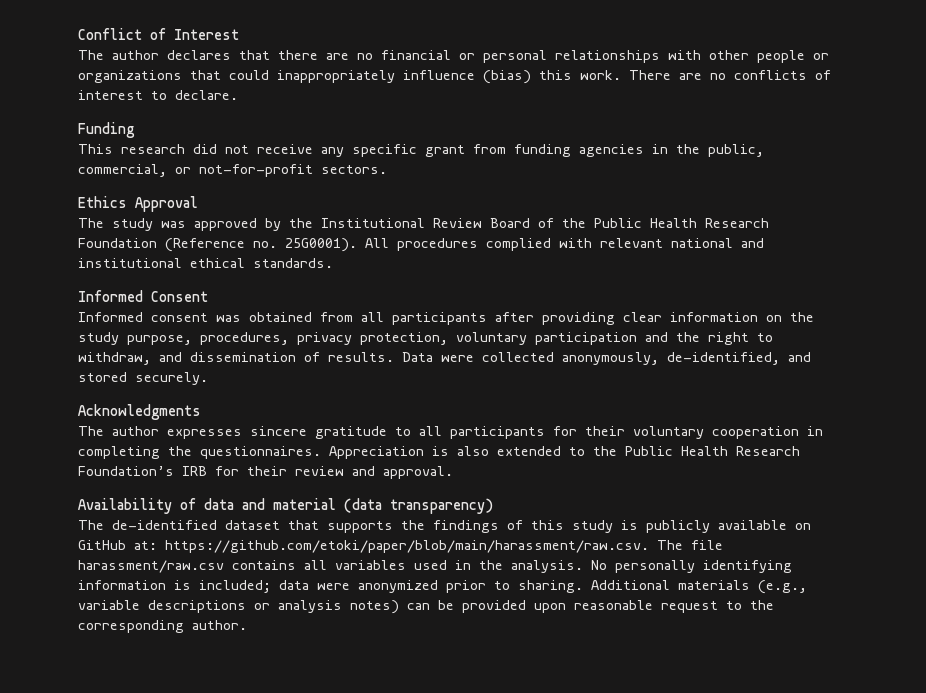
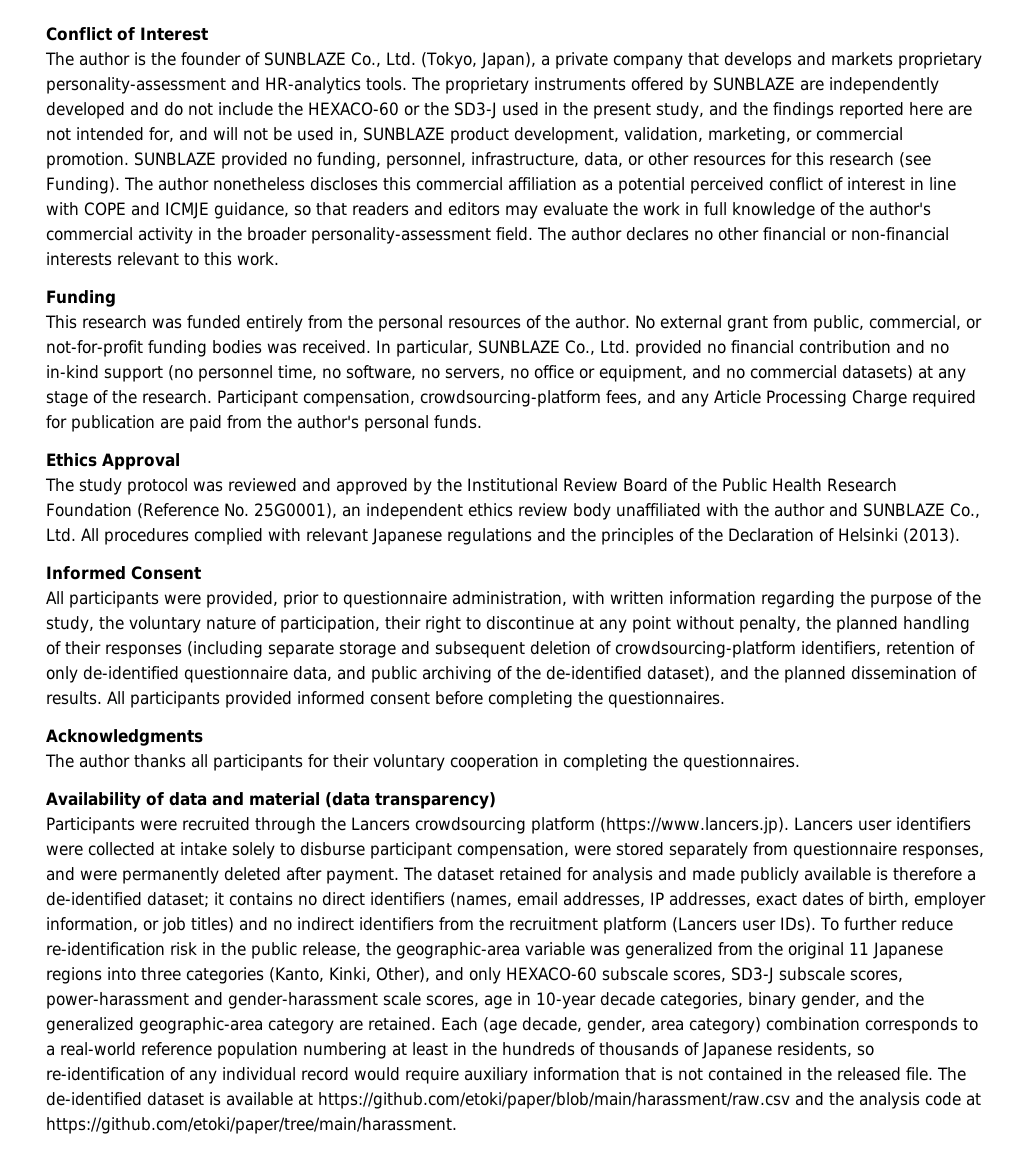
[167,50,829,63] [78,70,831,84] [78,90,238,100] [78,122,135,138] [78,144,764,157] [78,164,387,177] declares that there are no financial or personal relationships with other people or organizations that could inappropriately influence (bias) this work. There are no conflicts of interest to declare. // Funding // This research did not receive any specific grant from funding agencies in the public, commercial, or not-for-profit sectors. -> [134,52,982,69] [46,77,939,94] [46,102,973,119] [46,127,903,144] [46,152,931,169] [46,177,956,194] [46,202,931,219] [46,227,949,244] [46,252,279,266] [46,290,116,307] [45,315,982,332] [46,340,949,357] [46,365,966,382] [46,390,976,407] [46,415,482,432] is the founder of SUNBLAZE Co., Ltd. (Tokyo, Japan), a private company that develops and markets proprietary personality-assessment and HR-analytics tools. The proprietary instruments offered by SUNBLAZE are independently developed and do not include the HEXACO-60 or the SD3-J used in the present study, and the findings reported here are not intended for, and will not be used in, SUNBLAZE product development, validation, marketing, or commercial promotion. SUNBLAZE provided no funding, personnel, infrastructure, data, or other resources for this research (see Funding). The author nonetheless discloses this commercial affiliation as a potential perceived conflict of interest in line with COPE and ICMJE guidance, so that readers and editors may evaluate the work in full knowledge of the author's commercial activity in the broader personality-assessment field. The author declares no other financial or non-financial interests relevant to this work. // Funding // This research was funded entirely from the personal resources of the author. No external grant from public, commercial, or not-for-profit funding bodies was received. In particular, SUNBLAZE Co., Ltd. provided no financial contribution and no in-kind support (no personnel time, no software, no servers, no office or equipment, and no commercial datasets) at any stage of the research. Participant compensation, crowdsourcing-platform fees, and any Article Processing Charge required for publication are paid from the author's personal funds.
[161,221,186,228] was -> [127,478,331,495] protocol was reviewed and
[253,238,357,252] no. 25G0001). -> [224,503,980,520] [46,528,76,542] No. 25G0001), an independent ethics review body unaffiliated with the author and SUNBLAZE Co., Ltd.
[671,238,764,248] [78,258,333,268] [78,290,208,302] [78,312,814,325] [78,332,773,345] [78,352,811,365] [78,372,208,385] national and institutional ethical standards. // Informed Consent // Informed consent was obtained from all participants after providing clear information on the study purpose, procedures, privacy protection, voluntary participation and the right to withdraw, and dissemination of results. Data were collected anonymously, de-identified, and stored securely. -> [372,528,960,545] [46,566,201,580] [46,591,981,608] [46,616,970,633] [46,641,975,658] [46,666,977,683] [46,691,725,708] Japanese regulations and the principles of the Declaration of Helsinki (2013). // Informed Consent // All participants were provided, prior to questionnaire administration, with written information regarding the purpose of the study, the voluntary nature of participation, their right to discontinue at any point without penalty, the planned handling of their responses (including separate storage and subsequent deletion of crowdsourcing-platform identifiers, retention of only de-identified questionnaire data, and public archiving of the de-identified dataset), and the planned dissemination of results. All participants provided informed consent before completing the questionnaires.
[167,426,411,439] expresses sincere gratitude to -> [134,754,186,768] thanks
[329,446,800,459] [78,466,453,479] Appreciation is also extended to the Public Health Research Foundation’s IRB for their review and approval. -> (800, 762) none
[78,520,811,533] [78,540,723,553] [78,560,792,573] [78,580,807,594] [78,600,774,614] [78,620,247,633] The de-identified dataset that supports the findings of this study is publicly available on GitHub at: https://github.com/etoki/paper/blob/main/harassment/raw.csv. The file harassment/raw.csv contains all variables used in the analysis. No personally identifying information is included; data were anonymized prior to sharing. Additional materials (e.g., variable descriptions or analysis notes) can be provided upon reasonable request to the corresponding author. -> [46,817,971,834] [46,842,984,859] [46,867,976,884] [46,892,986,909] [46,917,953,934] [46,942,943,959] [46,967,904,984] [46,992,924,1009] [46,1017,978,1034] [46,1042,874,1059] [46,1067,966,1084] [46,1092,981,1109] [46,1117,457,1134] Participants were recruited through the Lancers crowdsourcing platform (https://www.lancers.jp). Lancers user identifiers were collected at intake solely to disburse participant compensation, were stored separately from questionnaire responses, and were permanently deleted after payment. The dataset retained for analysis and made publicly available is therefore a de-identified dataset; it contains no direct identifiers (names, email addresses, IP addresses, exact dates of birth, employer information, or job titles) and no indirect identifiers from the recruitment platform (Lancers user IDs). To further reduce re-identification risk in the public release, the geographic-area variable was generalized from the original 11 Japanese regions into three categories (Kanto, Kinki, Other), and only HEXACO-60 subscale scores, SD3-J subscale scores, power-harassment and gender-harassment scale scores, age in 10-year decade categories, binary gender, and the generalized geographic-area category are retained. Each (age decade, gender, area category) combination corresponds to a real-world reference population numbering at least in the hundreds of thousands of Japanese residents, so re-identification of any individual record would require auxiliary information that is not contained in the released file. The de-identified dataset is available at https://github.com/etoki/paper/blob/main/harassment/raw.csv and the analysis code at https://github.com/etoki/paper/tree/main/harassment.

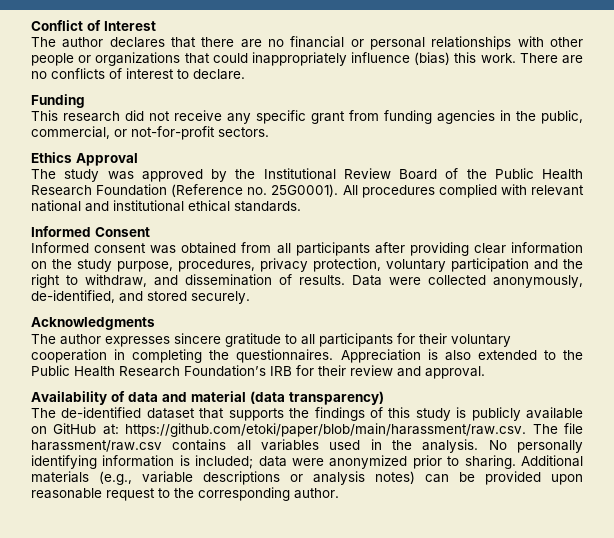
[134,52,982,69] [46,77,939,94] [46,102,973,119] [46,127,903,144] [46,152,931,169] [46,177,956,194] [46,202,931,219] [46,227,949,244] [46,252,279,266] [46,290,116,307] [45,315,982,332] [46,340,949,357] [46,365,966,382] [46,390,976,407] [46,415,482,432] is the founder of SUNBLAZE Co., Ltd. (Tokyo, Japan), a private company that develops and markets proprietary personality-assessment and HR-analytics tools. The proprietary instruments offered by SUNBLAZE are independently developed and do not include the HEXACO-60 or the SD3-J used in the present study, and the findings reported here are not intended for, and will not be used in, SUNBLAZE product development, validation, marketing, or commercial promotion. SUNBLAZE provided no funding, personnel, infrastructure, data, or other resources for this research (see Funding). The author nonetheless discloses this commercial affiliation as a potential perceived conflict of interest in line with COPE and ICMJE guidance, so that readers and editors may evaluate the work in full knowledge of the author's commercial activity in the broader personality-assessment field. The author declares no other financial or non-financial interests relevant to this work. // Funding // This research was funded entirely from the personal resources of the author. No external grant from public, commercial, or not-for-profit funding bodies was received. In particular, SUNBLAZE Co., Ltd. provided no financial contribution and no in-kind support (no personnel time, no software, no servers, no office or equipment, and no commercial datasets) at any stage of the research. Participant compensation, crowdsourcing-platform fees, and any Article Processing Charge required for publication are paid from the author's personal funds. -> [109,36,583,50] [31,52,583,66] [31,68,245,80] [31,94,85,108] [31,110,583,124] [31,126,269,140] declares that there are no financial or personal relationships with other people or organizations that could inappropriately influence (bias) this work. There are no conflicts of interest to declare. // Funding // This research did not receive any specific grant from funding agencies in the public, commercial, or not-for-profit sectors.
[127,478,331,495] protocol was reviewed and -> [107,171,134,180] was
[224,503,980,520] [46,528,76,542] No. 25G0001), an independent ethics review body unaffiliated with the author and SUNBLAZE Co., Ltd. -> [247,184,339,197] no. 25G0001).
[372,528,960,545] [46,566,201,580] [46,591,981,608] [46,616,970,633] [46,641,975,658] [46,666,977,683] [46,691,725,708] Japanese regulations and the principles of the Declaration of Helsinki (2013). // Informed Consent // All participants were provided, prior to questionnaire administration, with written information regarding the purpose of the study, the voluntary nature of participation, their right to discontinue at any point without penalty, the planned handling of their responses (including separate storage and subsequent deletion of crowdsourcing-platform identifiers, retention of only de-identified questionnaire data, and public archiving of the de-identified dataset), and the planned dissemination of results. All participants provided informed consent before completing the questionnaires. -> [31,200,301,212] [31,226,150,237] [31,242,584,256] [31,258,583,272] [31,274,583,288] [31,290,250,304] national and institutional ethical standards. // Informed Consent // Informed consent was obtained from all participants after providing clear information on the study purpose, procedures, privacy protection, voluntary participation and the right to withdraw, and dissemination of results. Data were collected anonymously, de-identified, and stored securely.
[134,754,186,768] thanks -> [105,333,297,347] expresses sincere gratitude to
(800, 762) none -> [340,349,584,363] [31,365,485,379] Appreciation is also extended to the Public Health Research Foundation’s IRB for their review and approval.
[46,817,971,834] [46,842,984,859] [46,867,976,884] [46,892,986,909] [46,917,953,934] [46,942,943,959] [46,967,904,984] [46,992,924,1009] [46,1017,978,1034] [46,1042,874,1059] [46,1067,966,1084] [46,1092,981,1109] [46,1117,457,1134] Participants were recruited through the Lancers crowdsourcing platform (https://www.lancers.jp). Lancers user identifiers were collected at intake solely to disburse participant compensation, were stored separately from questionnaire responses, and were permanently deleted after payment. The dataset retained for analysis and made publicly available is therefore a de-identified dataset; it contains no direct identifiers (names, email addresses, IP addresses, exact dates of birth, employer information, or job titles) and no indirect identifiers from the recruitment platform (Lancers user IDs). To further reduce re-identification risk in the public release, the geographic-area variable was generalized from the original 11 Japanese regions into three categories (Kanto, Kinki, Other), and only HEXACO-60 subscale scores, SD3-J subscale scores, power-harassment and gender-harassment scale scores, age in 10-year decade categories, binary gender, and the generalized geographic-area category are retained. Each (age decade, gender, area category) combination corresponds to a real-world reference population numbering at least in the hundreds of thousands of Japanese residents, so re-identification of any individual record would require auxiliary information that is not contained in the released file. The de-identified dataset is available at https://github.com/etoki/paper/blob/main/harassment/raw.csv and the analysis code at https://github.com/etoki/paper/tree/main/harassment. -> [31,407,584,421] [31,423,583,437] [31,439,583,453] [31,455,583,469] [31,471,583,485] [31,487,339,501] The de-identified dataset that supports the findings of this study is publicly available on GitHub at: https://github.com/etoki/paper/blob/main/harassment/raw.csv. The file harassment/raw.csv contains all variables used in the analysis. No personally identifying information is included; data were anonymized prior to sharing. Additional materials (e.g., variable descriptions or analysis notes) can be provided upon reasonable request to the corresponding author.

